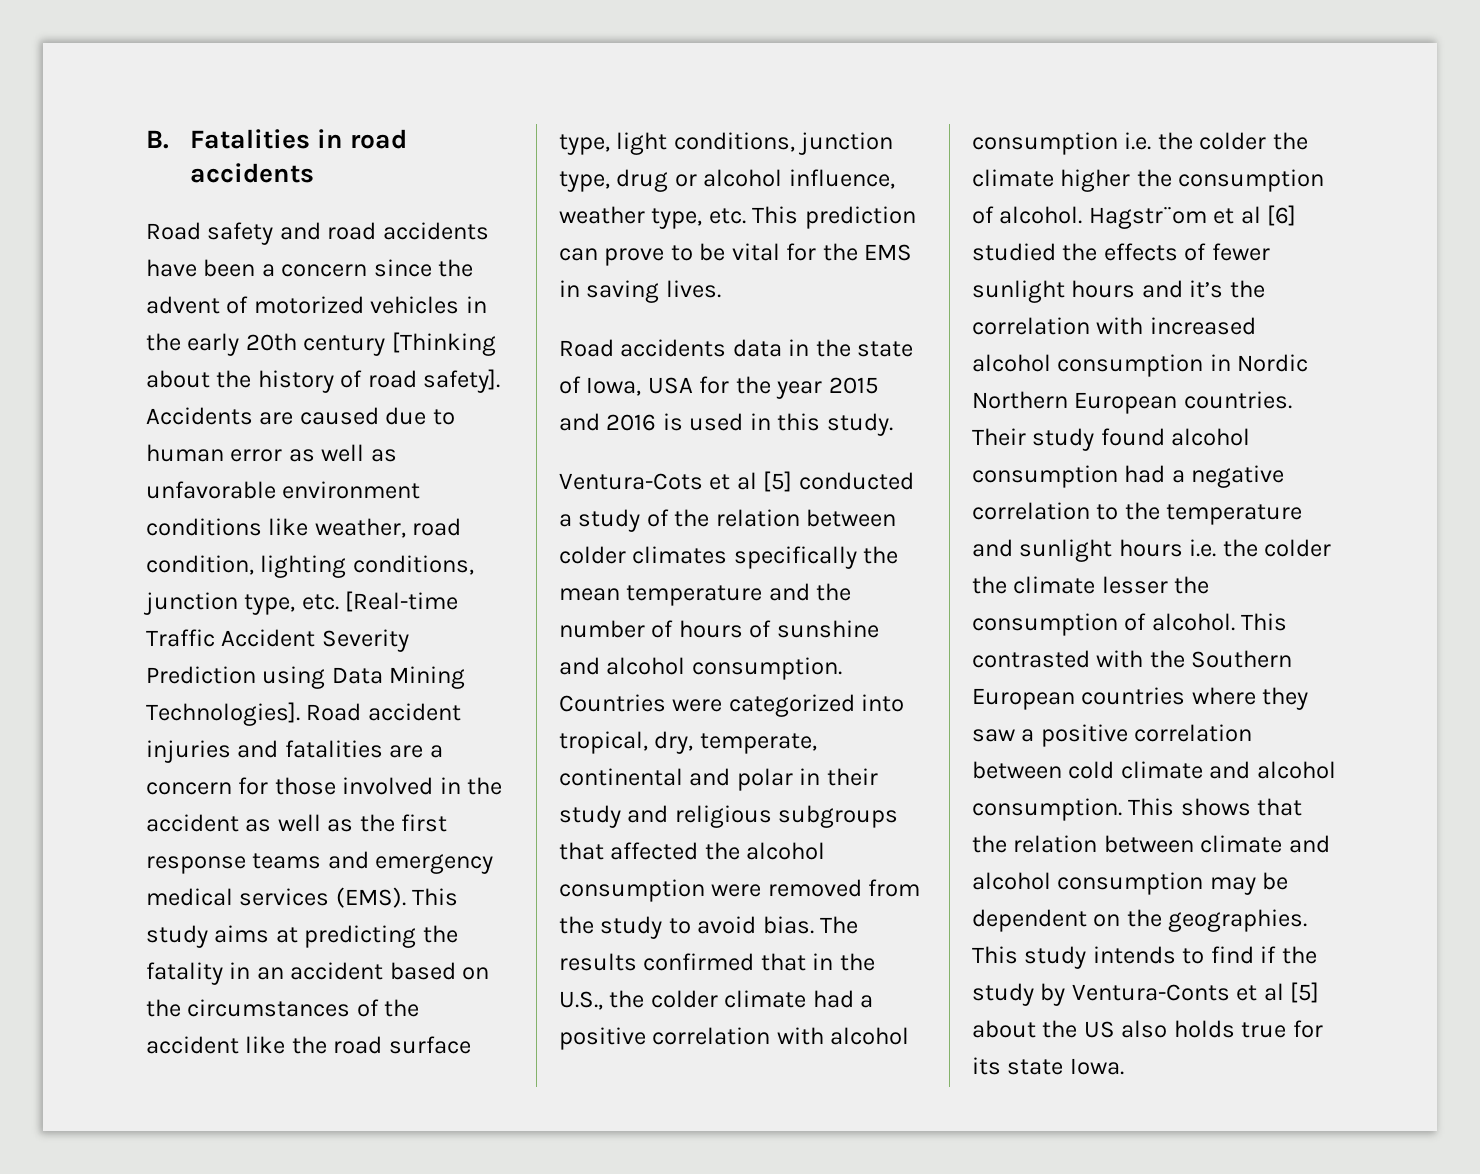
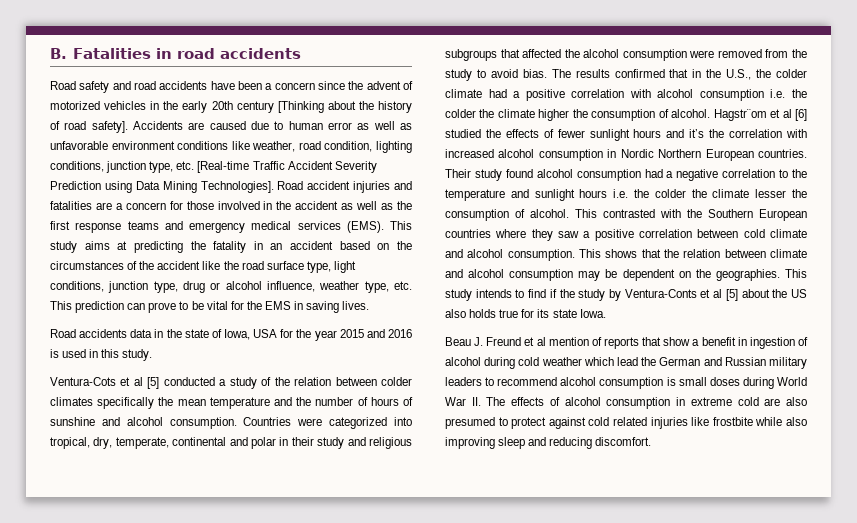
(1124, 1066) none -> [445,337,808,349] [445,357,807,369] [445,377,807,389] [445,397,807,409] [445,417,807,429] [445,437,652,449] // Beau J. Freund et al mention of reports that show a benefit in ingestion of alcohol during cold weather which lead the German and Russian military leaders to recommend alcohol consumption is small doses during World War II. The effects of alcohol consumption in extreme cold are also presumed to protect against cold related injuries like frostbite while also improving sleep and reducing discomfort.

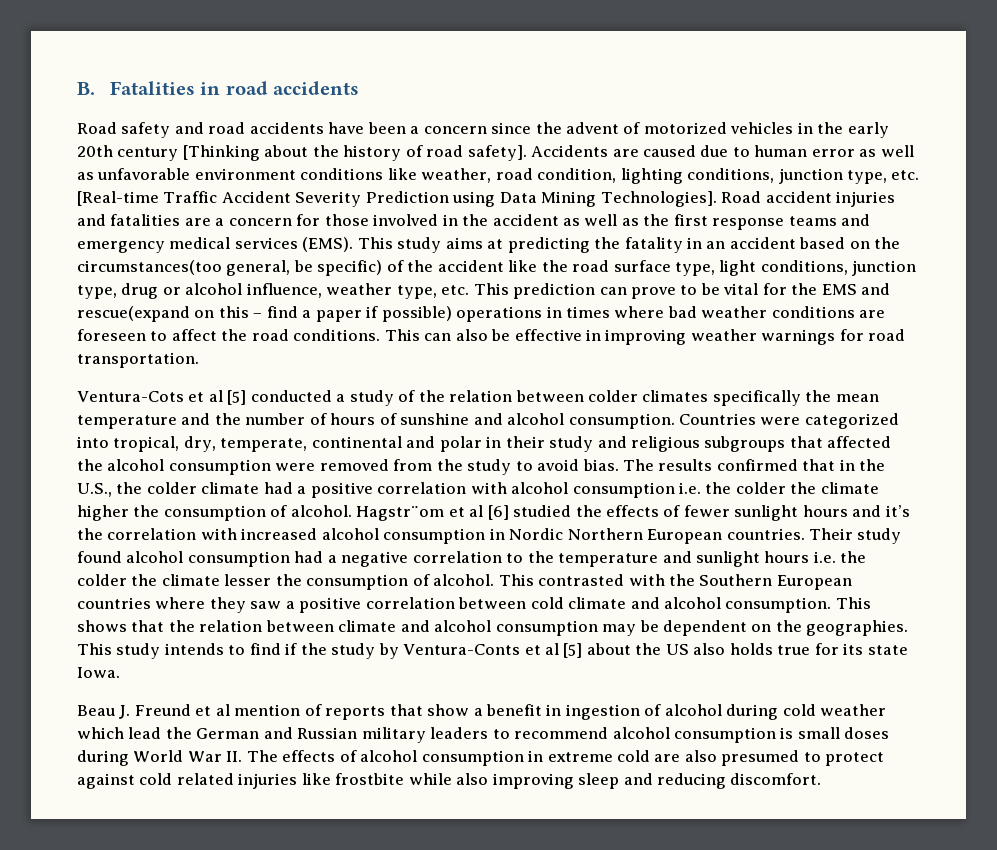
[50,261,124,270] circumstances -> [77,260,383,276] circumstances(too general, be specific)
[294,301,370,313] [50,329,413,341] [50,349,153,361] in saving lives. // Road accidents data in the state of Iowa, USA for the year 2015 and 2016 is used in this study. -> [861,283,891,295] [77,306,886,322] [77,329,906,345] [77,352,199,368] and rescue(expand on this – find a paper if possible) operations in times where bad weather conditions are foreseen to affect the road conditions. This can also be effective in improving weather warnings for road transportation.

